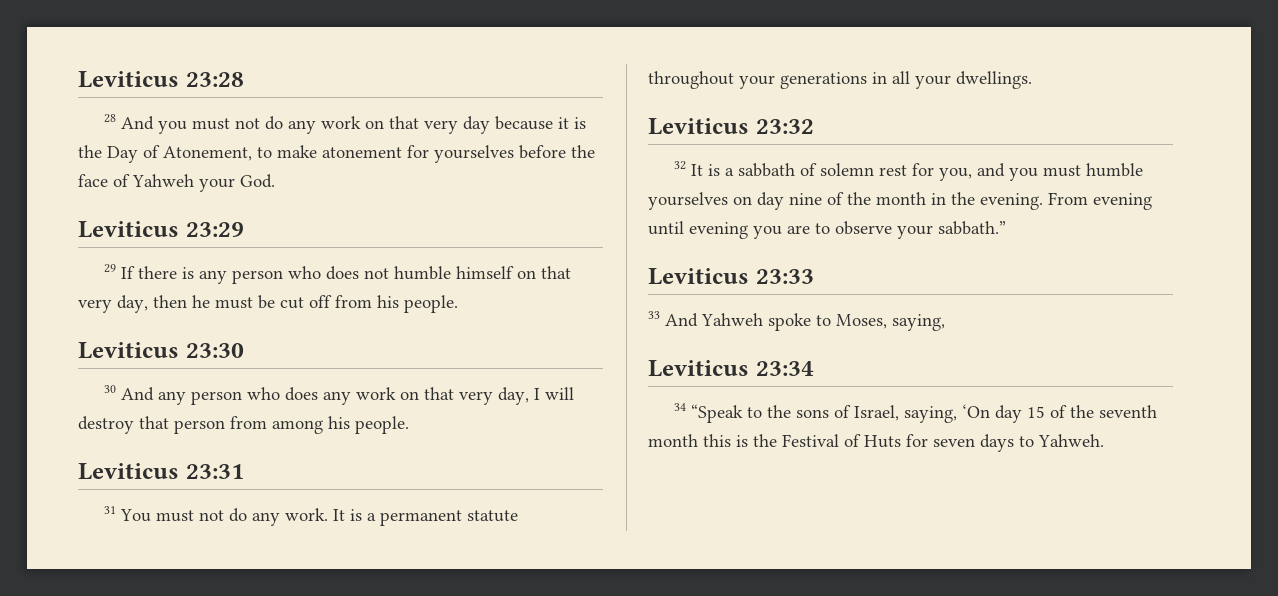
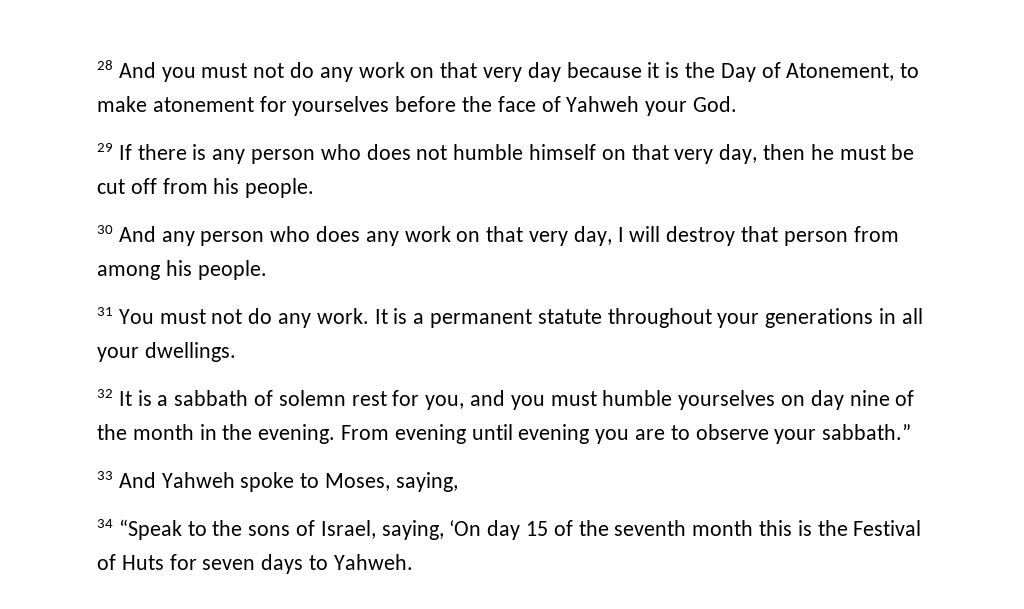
[78,71,244,88] Leviticus 23:28 // -> (97, 65) none
[78,221,244,238] // Leviticus 23:29 -> (738, 104) none
[78,342,244,359] // Leviticus 23:30 -> (315, 188) none
[78,463,244,480] // Leviticus 23:31 -> (267, 270) none
[648,118,814,135] // Leviticus 23:32 -> (236, 352) none
[648,268,814,285] // Leviticus 23:33 -> (912, 432) none
[648,360,814,377] // Leviticus 23:34 -> (458, 482) none

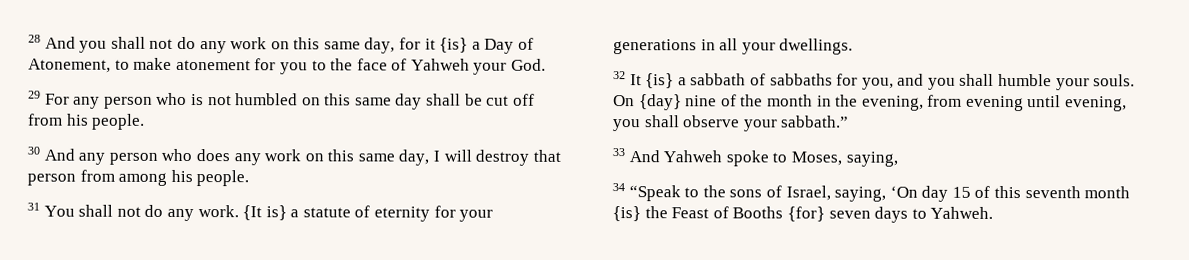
[201,63,248,78] must -> [110,36,146,49] shall
[440,62,716,82] that very day because it is the -> [293,37,481,54] this same day, for it {is} a
[292,96,457,116] yourselves before -> [279,60,327,75] you to
[118,144,886,164] If there is any person who does not humble himself on that very day, then he must -> [44,92,462,110] For any person who is not humbled on this same day shall
[486,226,569,246] that very -> [327,149,395,162] this same
[159,309,206,324] must -> [78,204,114,217] shall
[374,308,712,328] It is a permanent statute throughout -> [242,205,456,222] {It is} a statute of eternity for
[137,390,152,406] is -> [645,73,675,89] {is}
[278,390,387,406] solemn rest -> [769,73,833,86] sabbaths
[550,390,844,410] must humble yourselves on day -> [959,73,1136,91] [613,94,682,111] shall humble your souls. On {day}
[258,424,690,444] evening. From evening until evening you are to -> [861,94,1128,112] [612,115,680,132] evening, from evening until evening, you shall
[578,520,609,536] the -> [994,185,1022,199] this
[759,520,922,536] [97,554,197,570] this is the Festival of Huts for -> [612,206,825,222] {is} the Feast of Booths {for}

